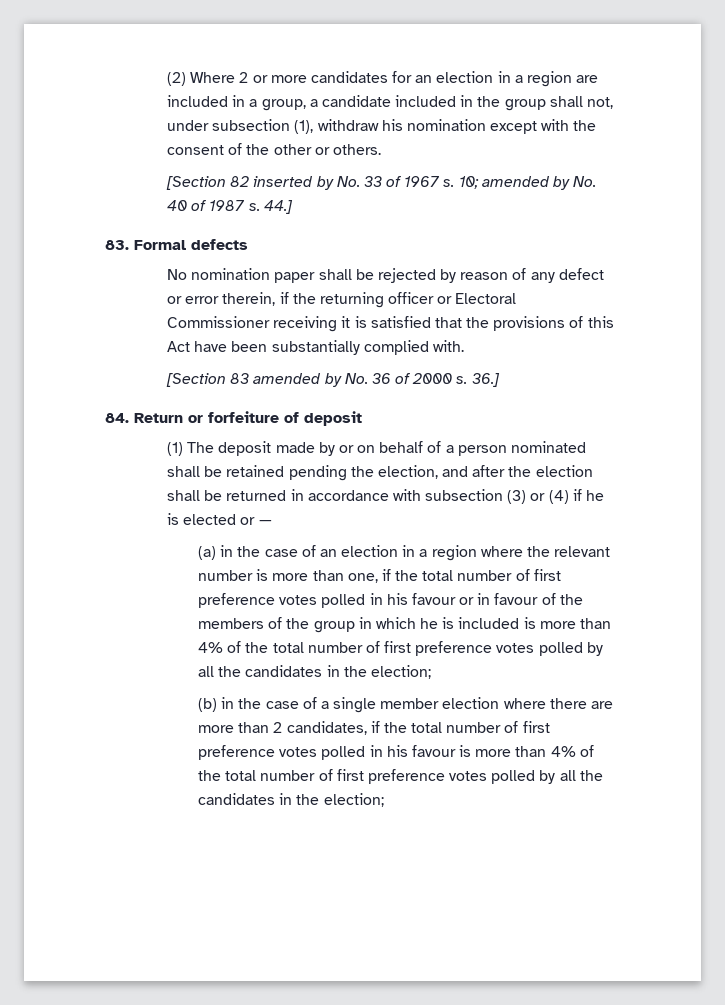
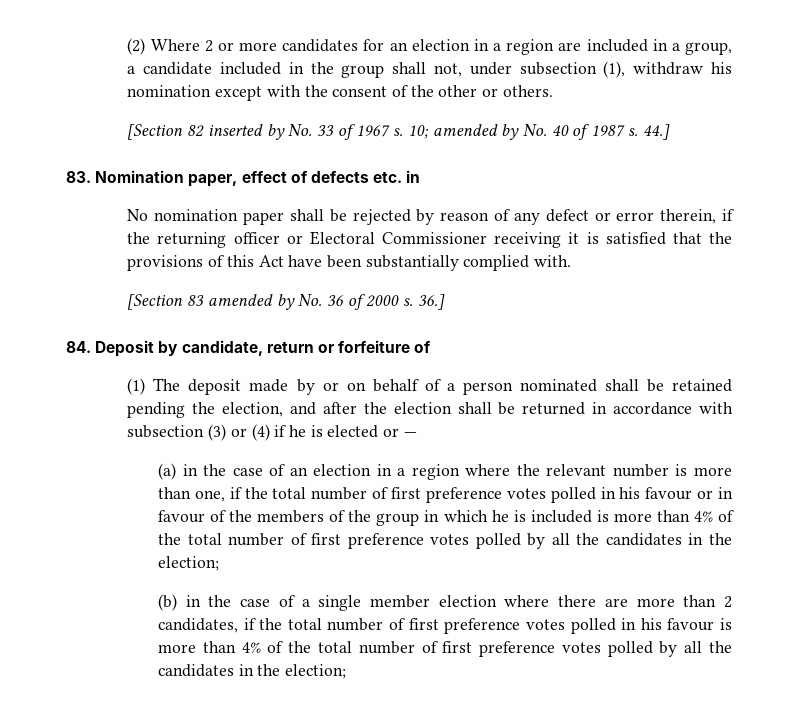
[134,240,186,250] Formal -> [95,170,308,187] Nomination paper, effect of
(248, 244) none -> [373,170,421,183] etc. in
[134,413,183,423] Return -> [95,340,314,357] Deposit by candidate, return
[304,411,362,426] deposit -> (432, 347) none

